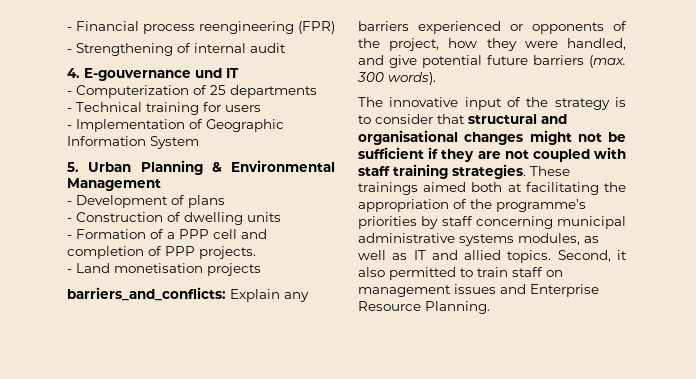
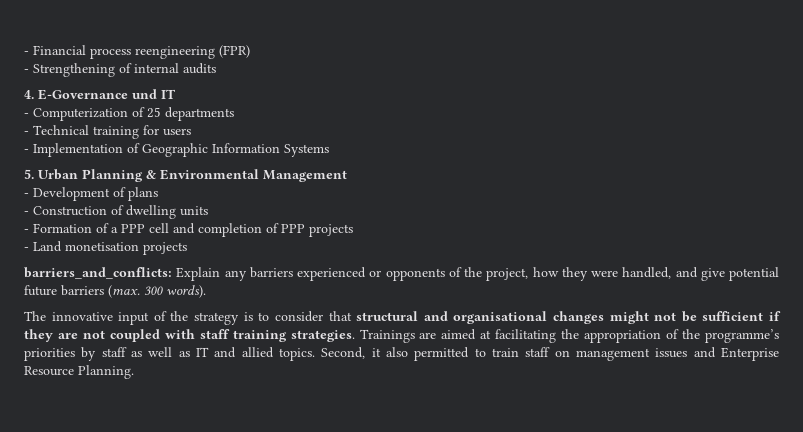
[250,43,286,53] audit -> [183,63,216,74] audits
[84,68,191,81] E-gouvernance -> [38,89,128,100] E-Governance
[150,136,199,149] System -> [284,144,329,157] Systems
[199,246,256,259] projects. -> [309,224,353,237] projects
[530,166,570,176] [358,182,503,195] These trainings aimed both -> [359,329,477,343] Trainings are aimed
[475,216,626,229] [358,233,580,246] concerning municipal administrative systems modules, -> (127, 352) none

